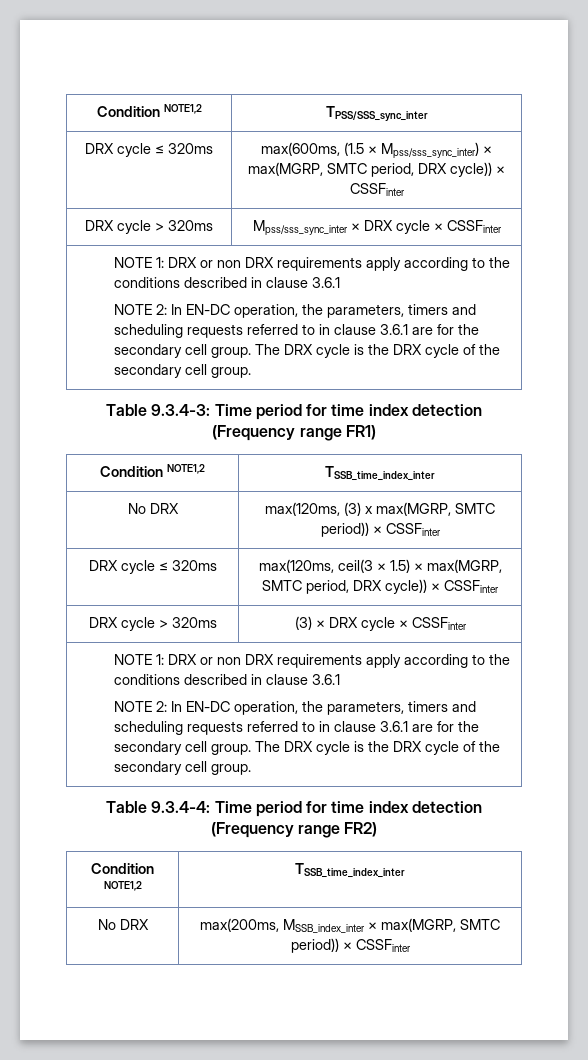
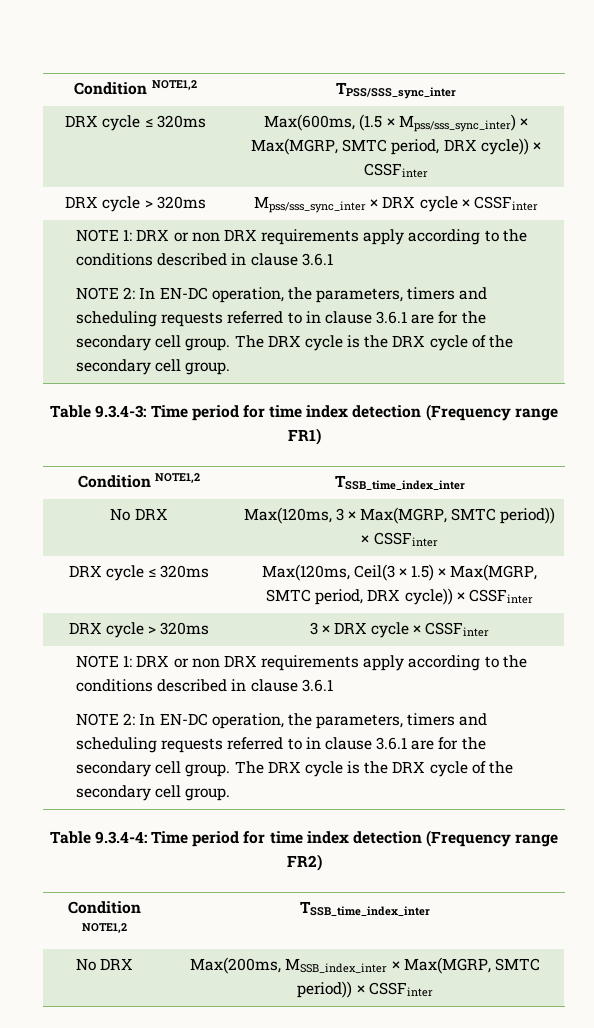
[261,142,340,156] max(600ms, -> [264,114,356,131] Max(600ms,
[248,162,323,176] max(MGRP, -> [251,138,339,155] Max(MGRP,
[265,502,451,516] max(120ms, (3) x max(MGRP, -> [243,507,448,524] Max(120ms, 3 × Max(MGRP,
[258,559,373,573] max(120ms, ceil(3 -> [261,564,395,581] Max(120ms, Ceil(3
[426,559,502,573] max(MGRP, -> [450,564,538,581] Max(MGRP,
[294,616,312,630] (3) -> [309,622,318,635] 3
[200,918,279,932] max(200ms, -> [190,957,282,974] Max(200ms,
[381,918,456,932] max(MGRP, -> [403,957,491,974] Max(MGRP,

